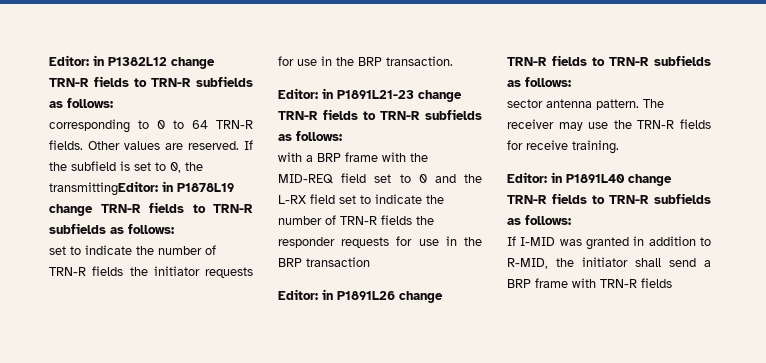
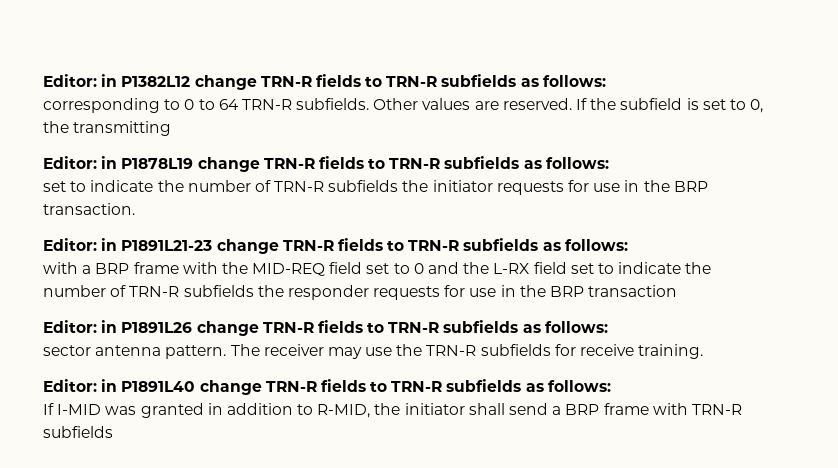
[49,140,83,150] fields. -> [296,98,370,110] subfields.
[49,181,158,196] transmittingEditor: -> [73,121,172,136] [43,156,97,169] transmitting // Editor:
[92,266,124,276] fields -> [328,180,399,192] subfields
[381,215,412,225] fields -> [183,285,254,297] subfields
[680,119,711,129] fields -> [480,344,551,356] subfields
[641,278,672,288] fields -> [43,426,113,438] subfields

